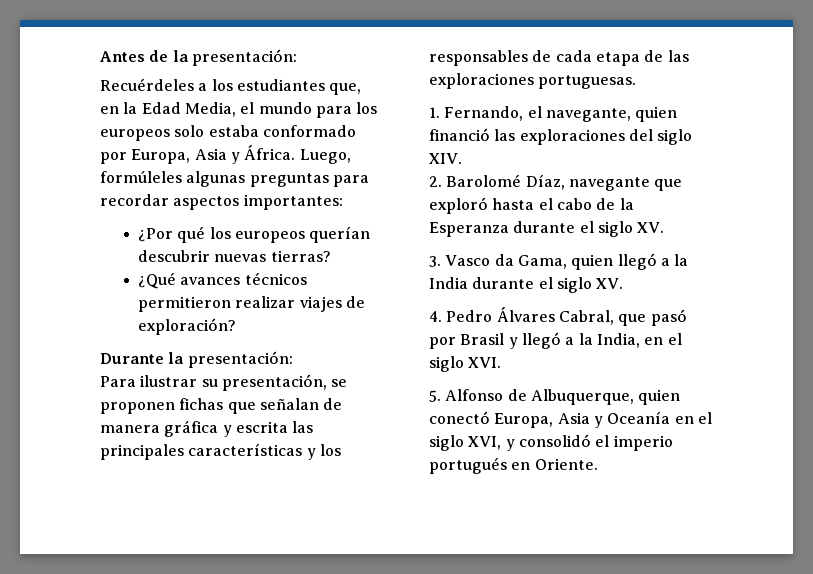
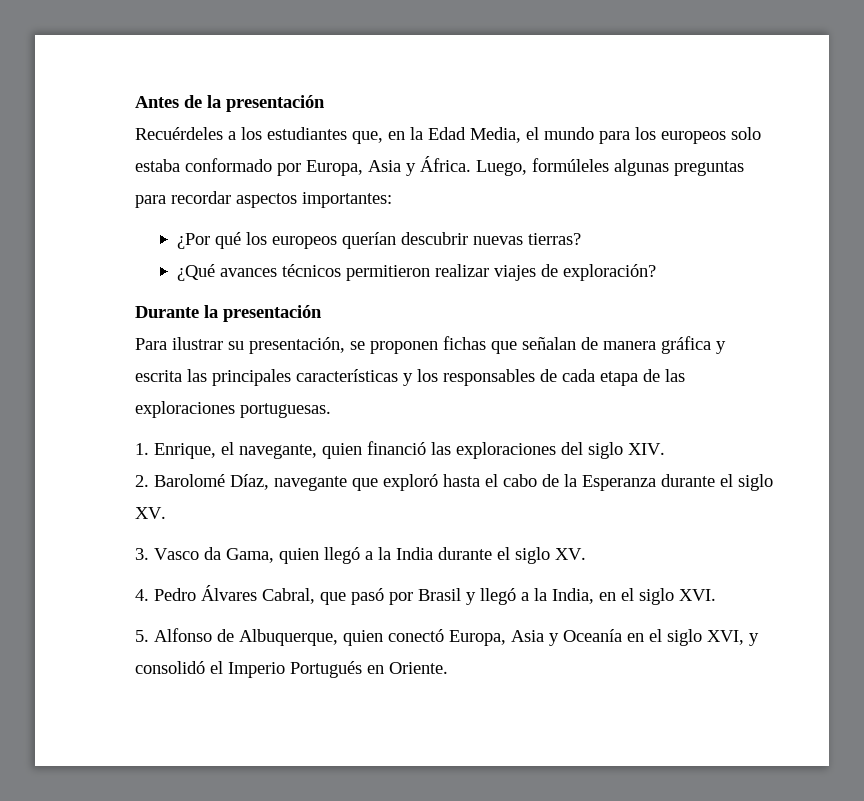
[191,49,297,66] presentación: -> [226,95,325,112] presentación
[187,351,293,368] presentación: -> [223,305,322,322] presentación
[444,106,524,121] Fernando, -> [154,443,216,459] Enrique,
[613,435,673,451] [429,457,507,474] imperio portugués -> [228,661,362,678] Imperio Portugués

